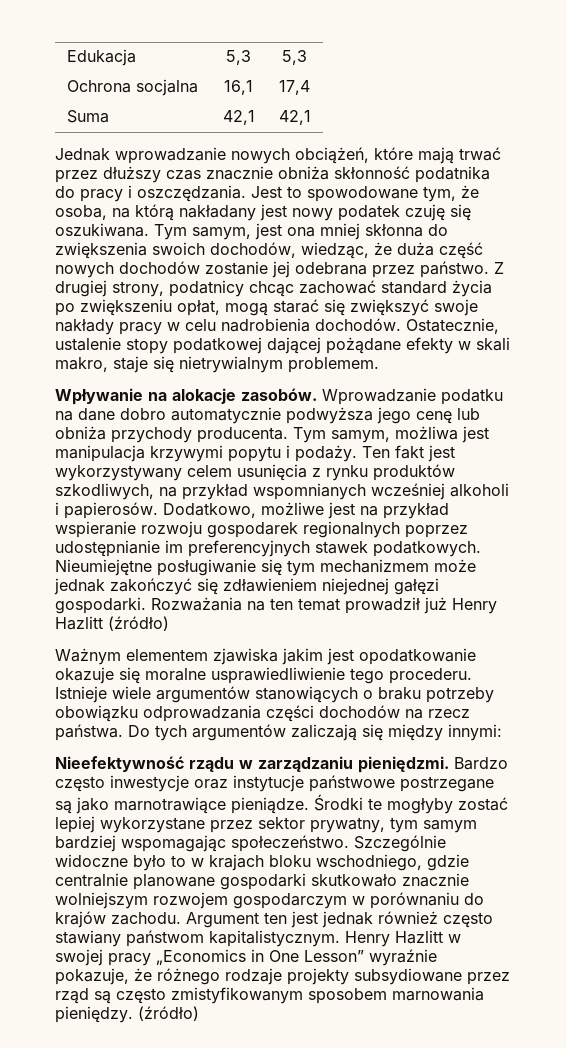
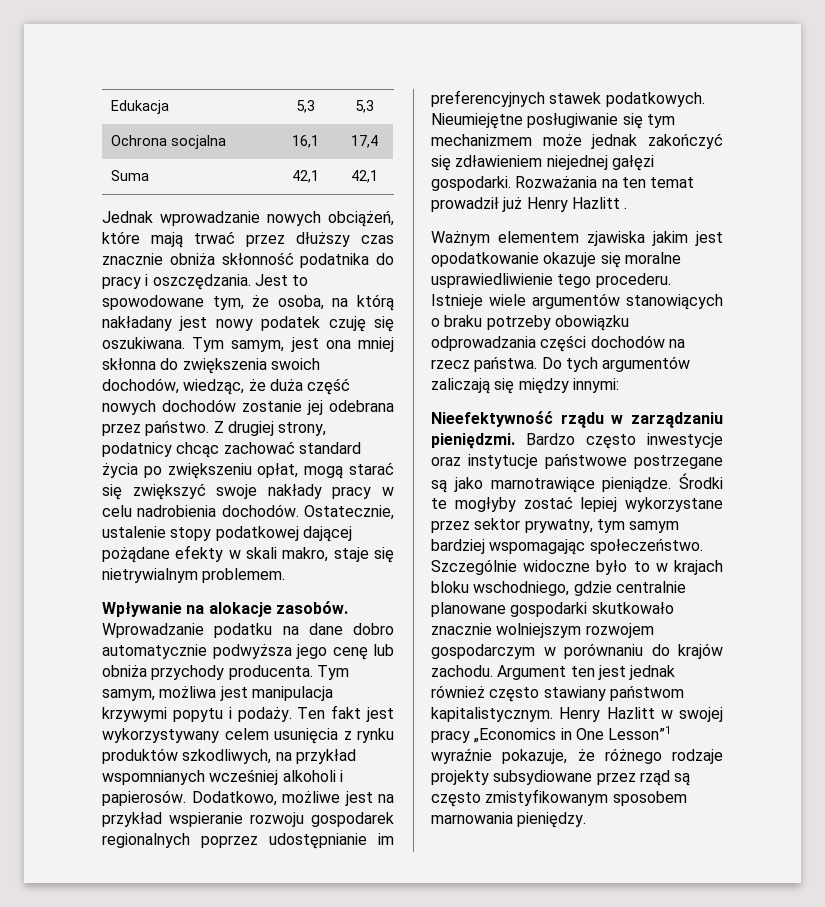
[108,616,169,631] (źródło) -> [624,207,628,209] .
[304,950,364,962] Lesson” -> [608,726,672,740] Lesson”1
[138,1006,199,1021] (źródło) -> (587, 820) none

